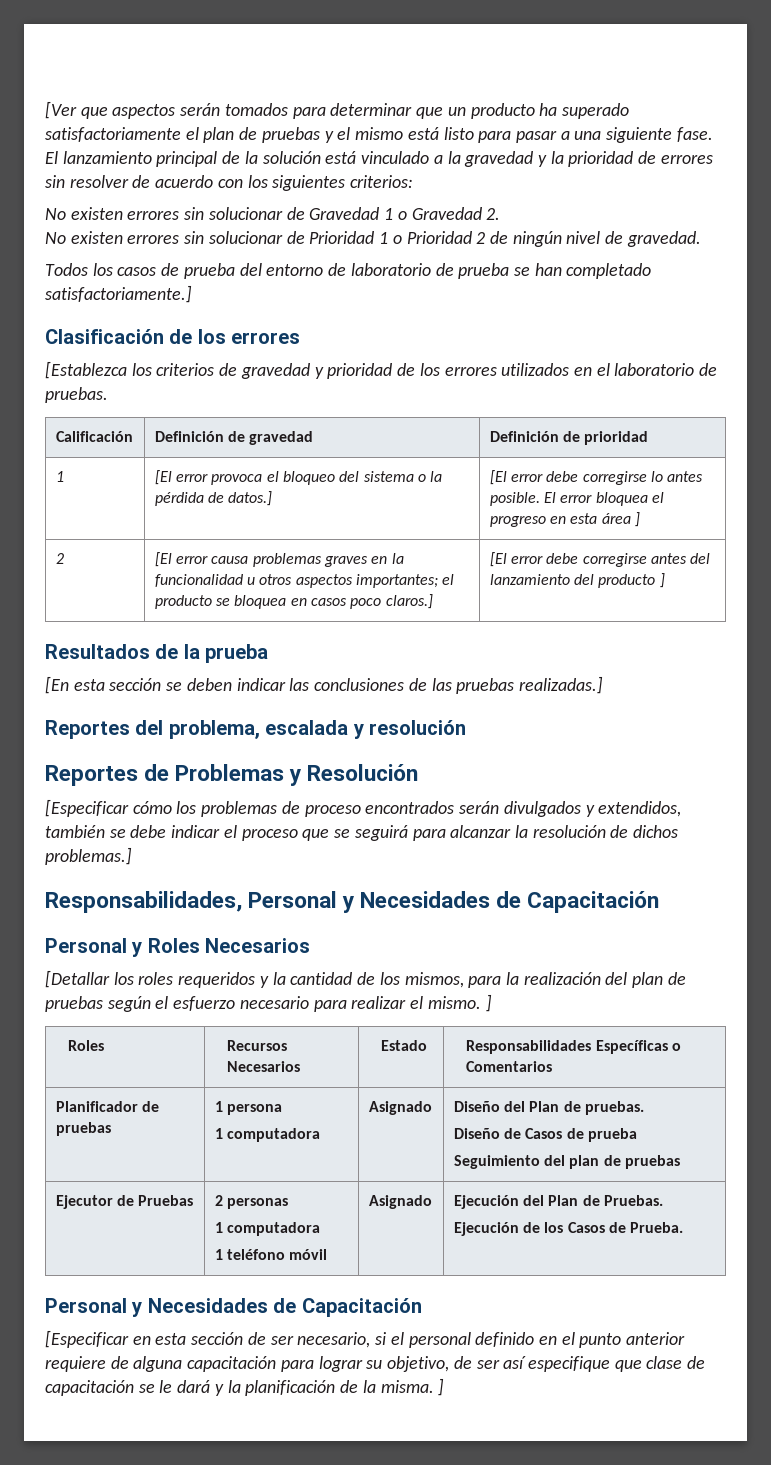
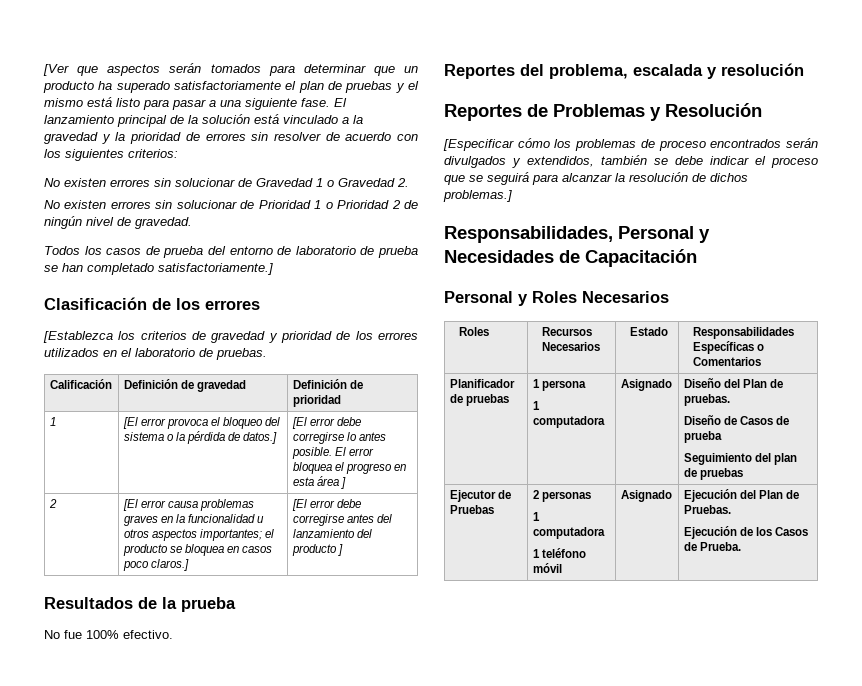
[45,676,603,694] [En esta sección se deben indicar las conclusiones de las pruebas realizadas.] -> [44,630,173,639] No fue 100% efectivo.
[45,970,686,988] [45,994,492,1012] // [Detallar los roles requeridos y la cantidad de los mismos, para la realización del plan de pruebas según el esfuerzo necesario para realizar el mismo. ] -> (669, 297) none
[45,1298,422,1317] [45,1330,686,1348] [45,1356,706,1372] [45,1378,445,1396] // Personal y Necesidades de Capacitación // [Especificar en esta sección de ser necesario, si el personal definido en el punto anterior requiere de alguna capacitación para lograr su objetivo, de ser así especifique que clase de capacitación se le dará y la planificación de la misma. ] -> (741, 546) none

